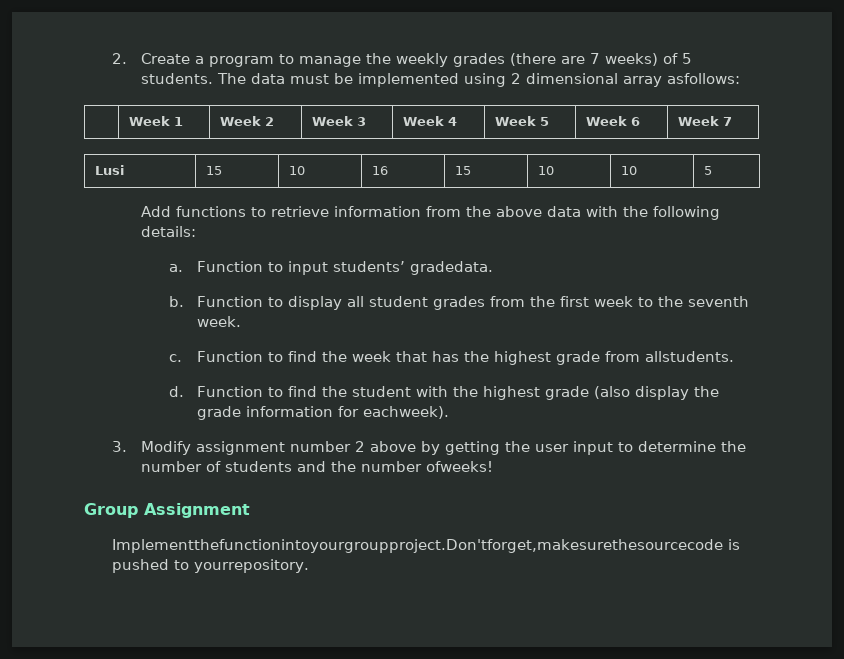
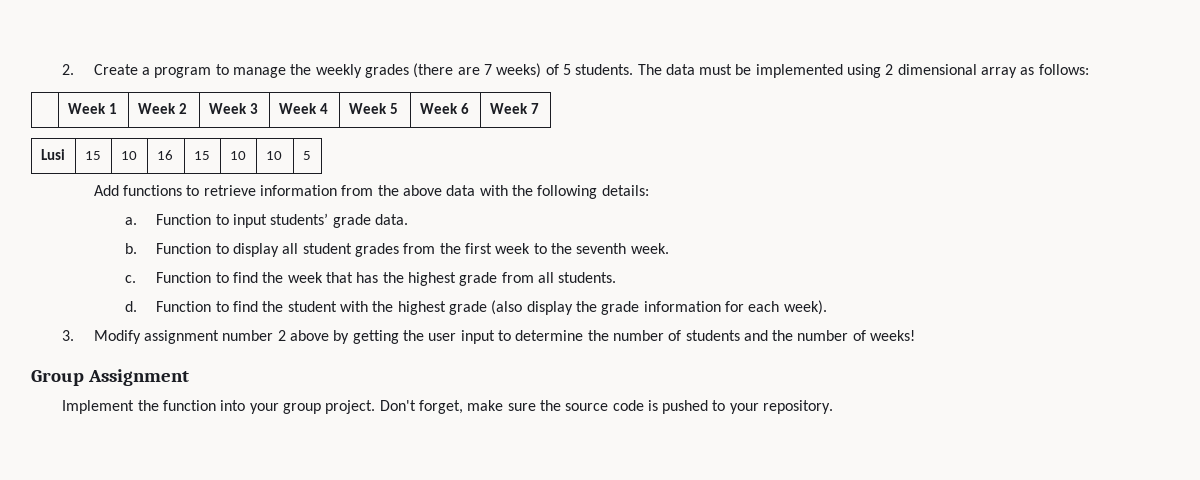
[666,73,740,84] asfollows: -> [1020,64,1089,75] as follows:
[410,261,494,275] gradedata. -> [332,214,409,228] grade data.
[645,351,735,362] allstudents. -> [537,272,617,283] all students.
[363,406,450,419] eachweek). -> [748,300,827,315] each week).
[425,461,493,472] ofweeks! -> [852,330,916,341] of weeks!
[112,539,724,553] Implementthefunctionintoyourgroupproject.Don'tforget,makesurethesourcecode -> [62,400,644,414] Implement the function into your group project. Don't forget, make sure the source code
[194,559,310,573] yourrepository. -> [729,400,834,414] your repository.

